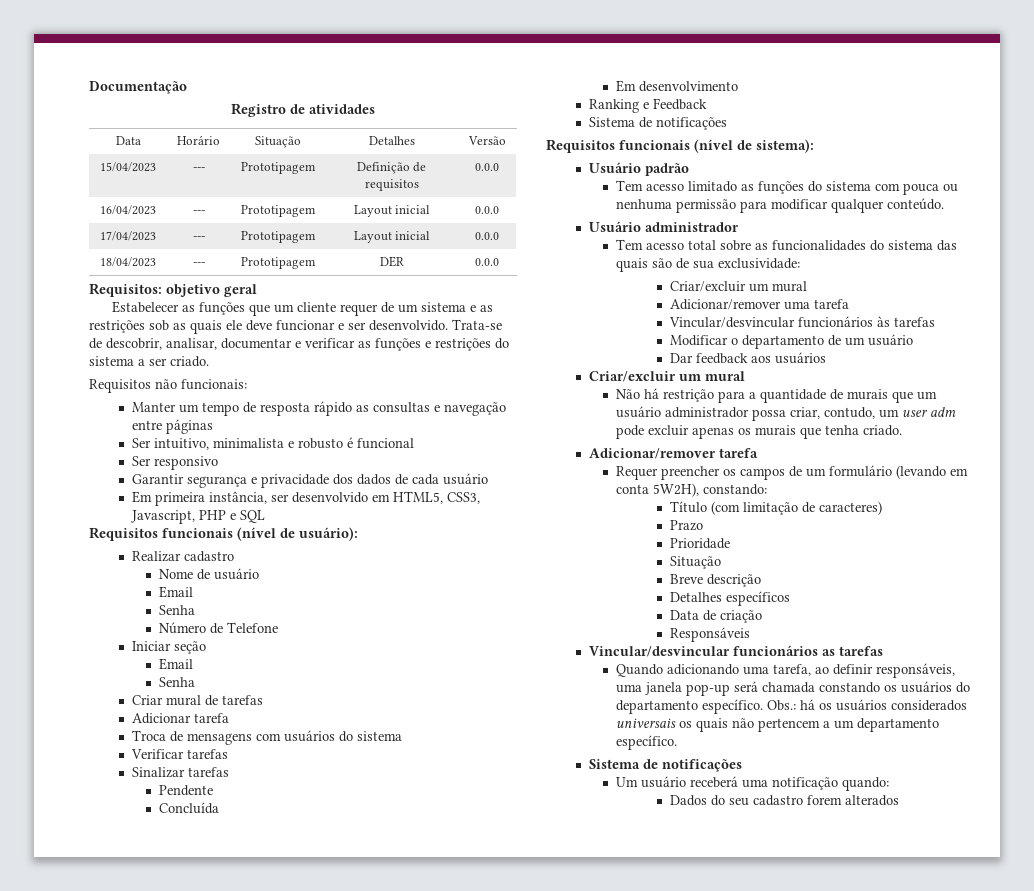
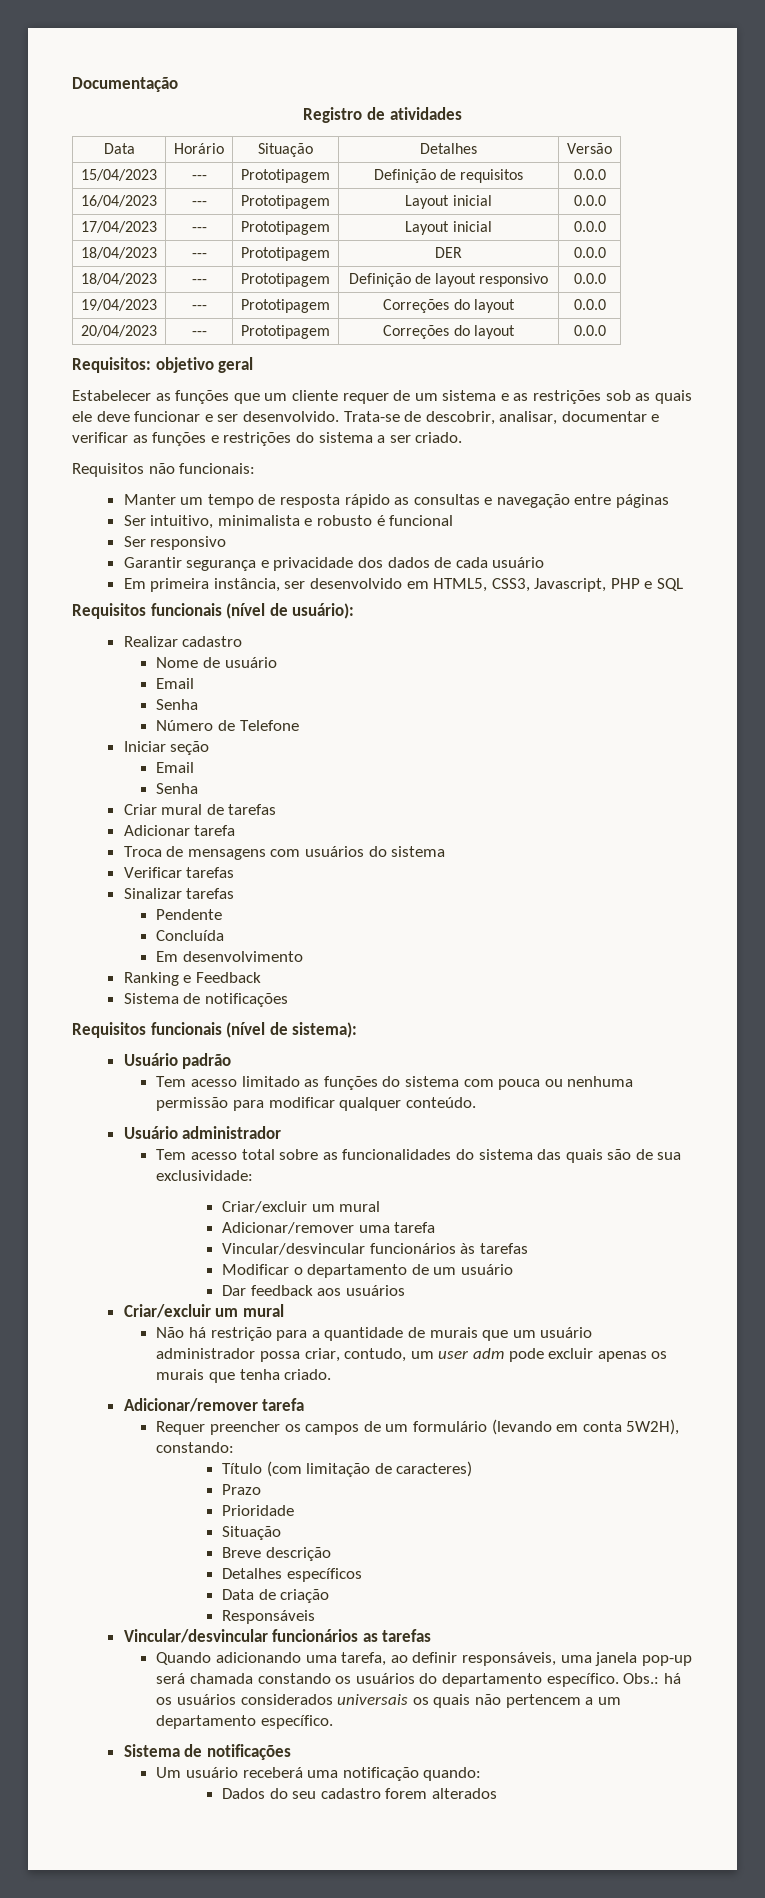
(499, 262) none -> [81,273,157,285] [191,279,207,284] [240,273,330,287] [348,273,549,287] [573,273,606,284] [81,299,157,311] [191,305,207,310] [240,299,330,313] [383,299,515,313] [573,299,606,310] [81,325,157,337] [191,331,207,336] [240,325,330,339] [383,325,515,339] [573,325,606,336] // 18/04/2023 | --- | Prototipagem | Definição de layout responsivo | 0.0.0 // 19/04/2023 | --- | Prototipagem | Correções do layout | 0.0.0 // 20/04/2023 | --- | Prototipagem | Correções do layout | 0.0.0

